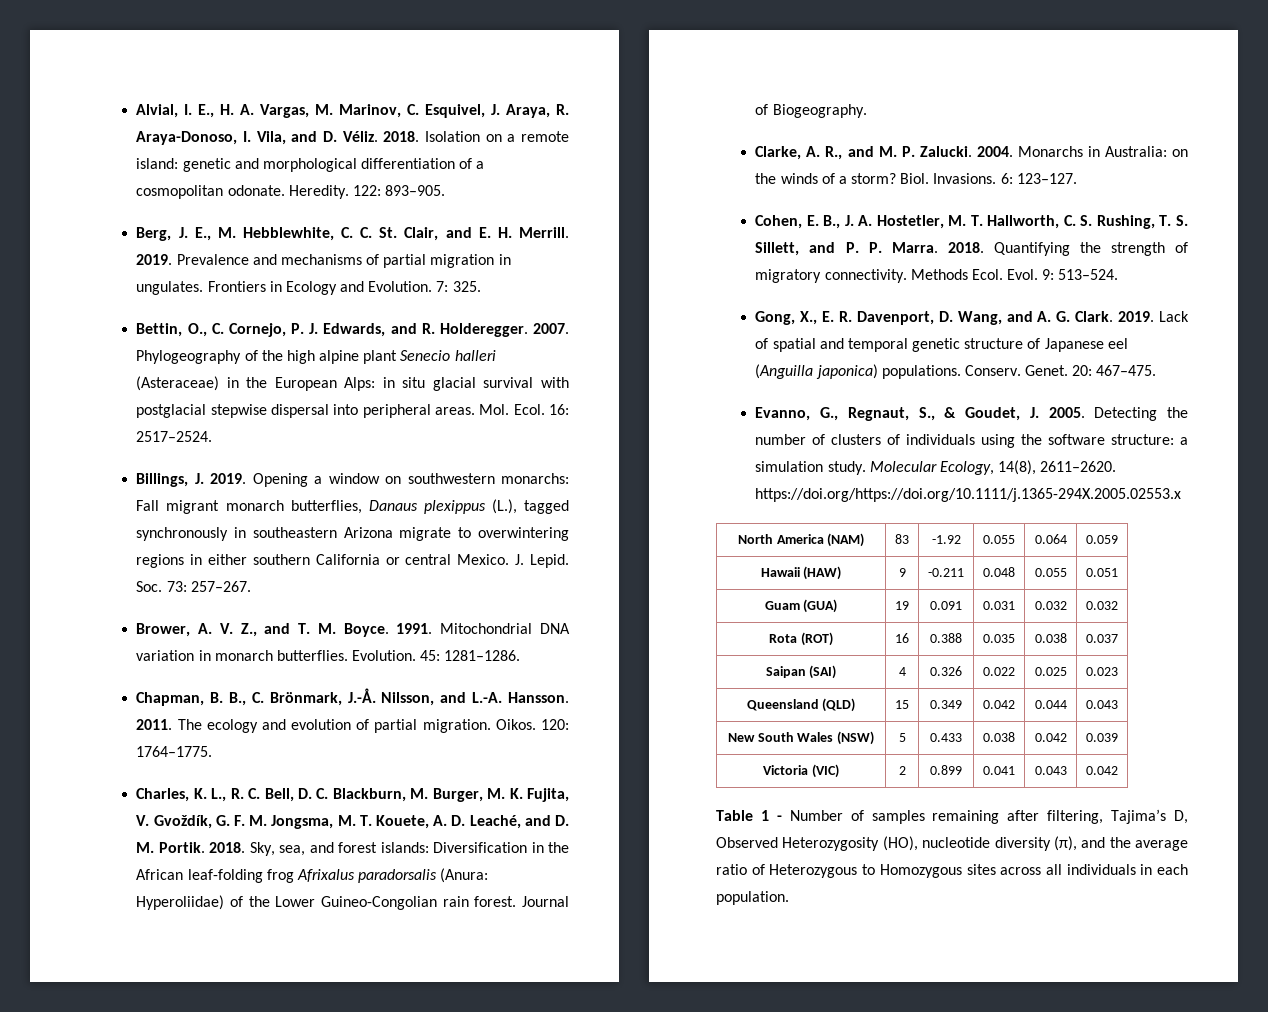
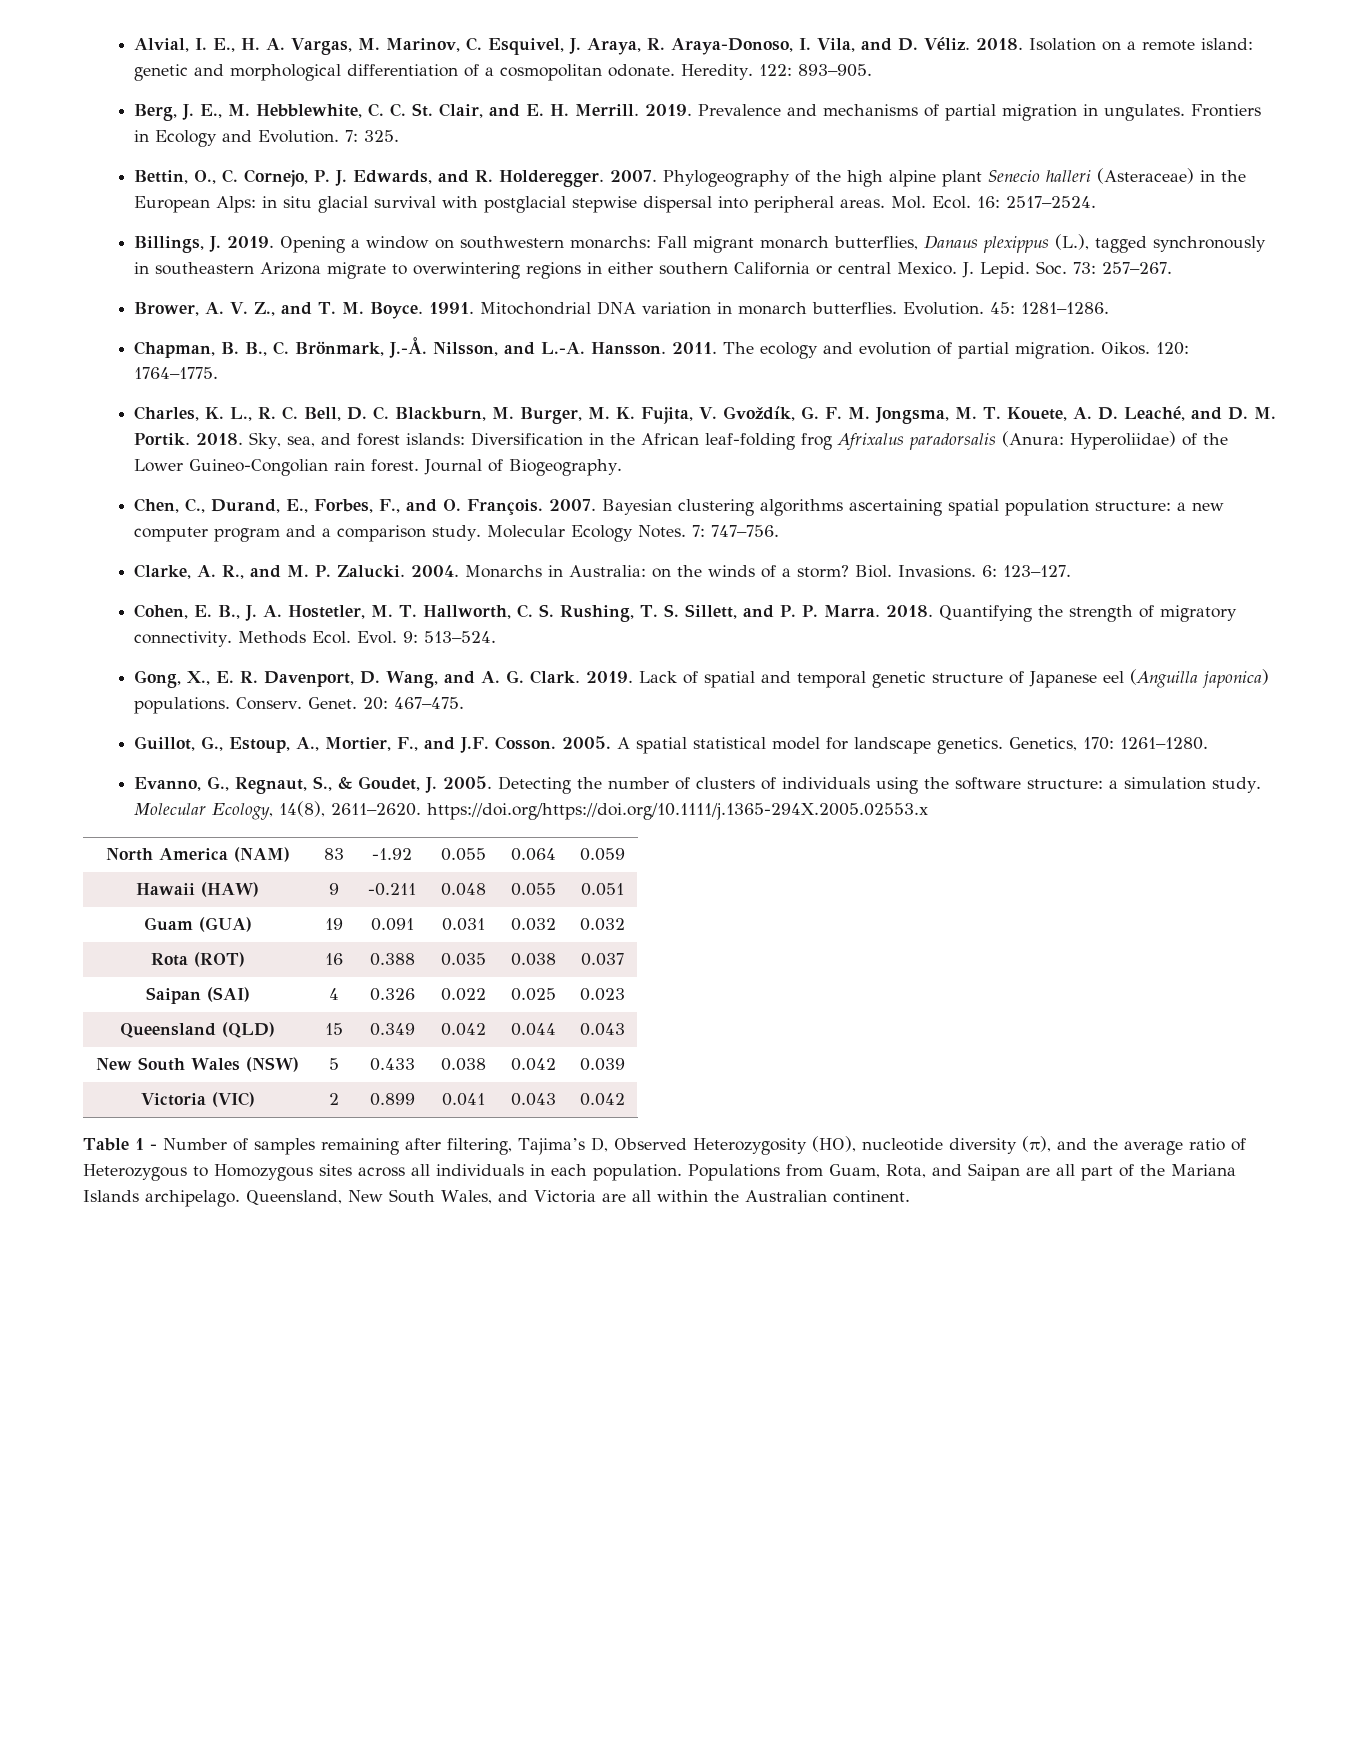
(867, 111) none -> [134,498,1225,516] [134,525,780,542] // Chen, C., Durand, E., Forbes, F., and O. François. 2007. Bayesian clustering algorithms ascertaining spatial population structure: a new computer program and a comparison study. Molecular Ecology Notes. 7: 747–756.
(1157, 370) none -> [134,736,1209,754] // Guillot, G., Estoup, A., Mortier, F., and J.F. Cosson. 2005. A spatial statistical model for landscape genetics. Genetics, 170: 1261–1280.
(789, 898) none -> [688,1163,1236,1181] [83,1189,910,1207] Populations from Guam, Rota, and Saipan are all part of the Mariana Islands archipelago. Queensland, New South Wales, and Victoria are all within the Australian continent.

